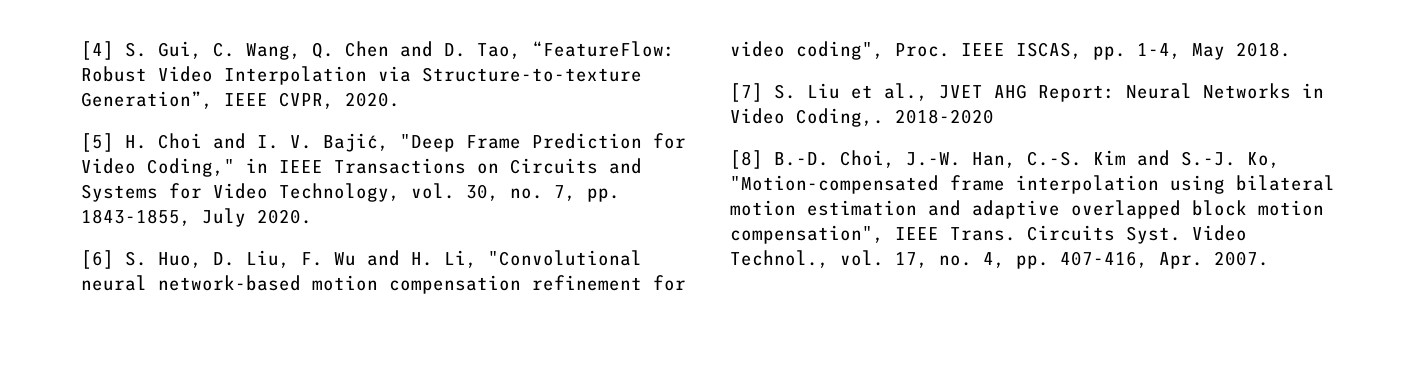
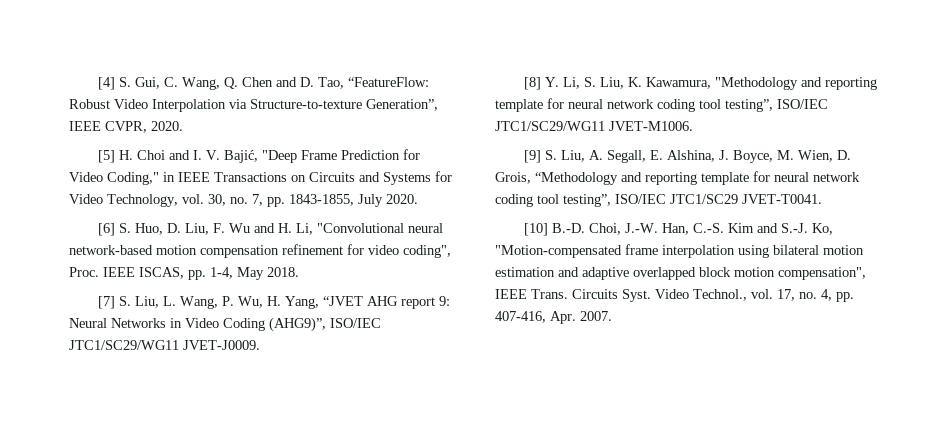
[807,83,1324,102] [730,108,994,127] [730,150,763,169] Liu et al., JVET AHG Report: Neural Networks in Video Coding,. 2018-2020 // [8] -> [134,296,450,309] [69,317,381,332] [69,340,260,350] [523,77,877,90] [495,98,828,112] [495,121,693,131] [523,150,851,163] [495,171,860,185] [495,194,822,207] [523,223,548,236] Liu, L. Wang, P. Wu, H. Yang, “JVET AHG report 9: Neural Networks in Video Coding (AHG9)”, ISO/IEC JTC1/SC29/WG11 JVET-J0009. // [8] Y. Li, S. Liu, K. Kawamura, "Methodology and reporting template for neural network coding tool testing”, ISO/IEC JTC1/SC29/WG11 JVET-M1006. // [9] S. Liu, A. Segall, E. Alshina, J. Boyce, M. Wien, D. Grois, “Methodology and reporting template for neural network coding tool testing”, ISO/IEC JTC1/SC29 JVET-T0041. // [10]

